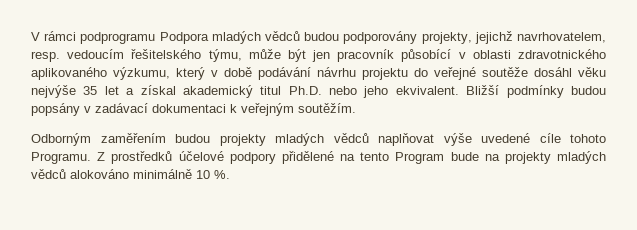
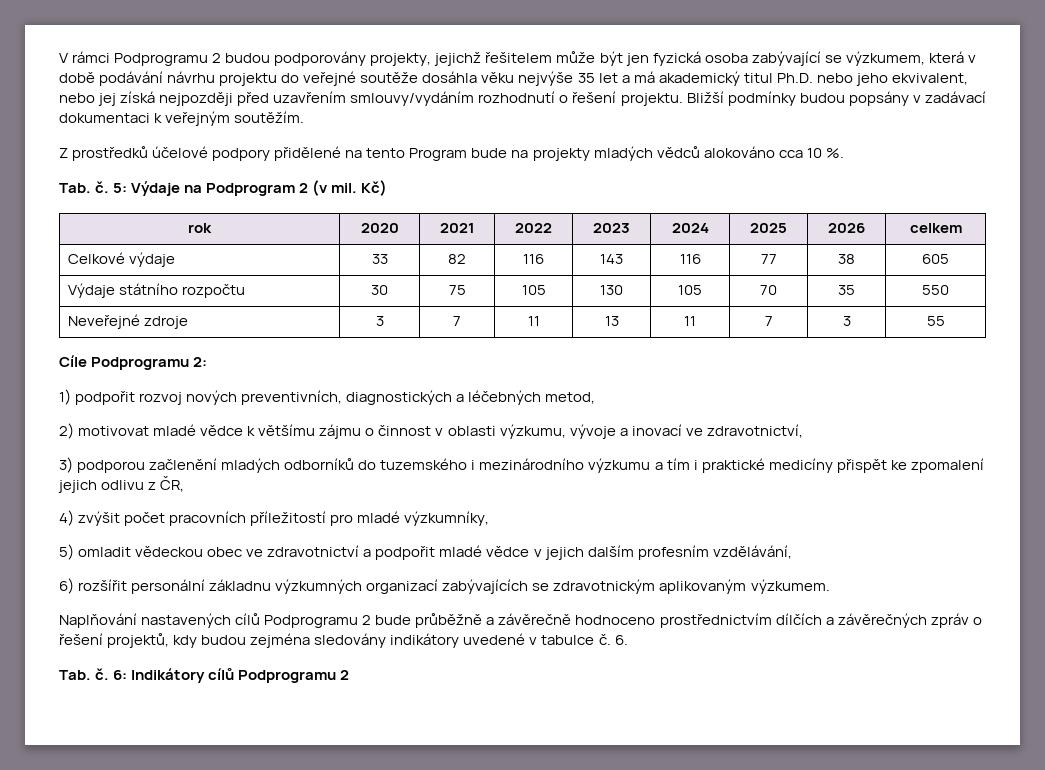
[80,31,606,44] [31,49,606,62] [31,67,205,80] podprogramu Podpora mladých vědců budou podporovány projekty, jejichž navrhovatelem, resp. vedoucím řešitelského týmu, může být jen pracovník působící v oblasti zdravotnického aplikovaného výzkumu, který -> [114,51,964,66] Podprogramu 2 budou podporovány projekty, jejichž řešitelem může být jen fyzická osoba zabývající se výzkumem, která
[534,67,572,77] dosáhl -> [422,71,478,83] dosáhla
[140,85,176,95] získal -> [633,71,655,83] má
[395,86,459,95] ekvivalent. -> [891,73,968,85] [59,91,683,106] ekvivalent, nebo jej získá nejpozději před uzavřením smlouvy/vydáním rozhodnutí o řešení projektu.
[31,133,606,146] [31,152,91,164] Odborným zaměřením budou projekty mladých vědců naplňovat výše uvedené cíle tohoto Programu. -> (305, 117) none
[133,169,192,179] minimálně -> [778,150,803,158] cca
(230, 174) none -> [59,180,388,196] [188,223,212,233] [360,223,399,233] [439,223,475,233] [515,223,552,233] [593,223,630,233] [671,223,709,233] [750,223,787,233] [828,223,865,233] [909,223,962,233] [67,252,175,267] [371,254,388,264] [448,254,466,264] [523,254,544,264] [600,254,623,264] [679,254,701,264] [760,254,777,264] [838,254,855,264] [922,254,949,264] [67,283,245,298] [371,285,388,295] [448,285,466,295] [521,285,546,295] [600,285,623,295] [678,285,702,295] [760,285,777,295] [838,285,855,295] [922,285,949,295] [67,314,188,329] [375,316,384,326] [453,316,461,326] [527,316,540,326] [604,316,619,326] [684,316,696,326] [764,316,773,326] [842,316,851,326] [926,316,945,326] [59,355,208,370] [59,389,596,405] [59,423,803,439] [59,457,984,473] [58,476,185,493] [59,510,490,526] [59,544,792,560] [59,578,830,594] [59,613,982,628] [59,633,628,648] [59,668,350,683] // Tab. č. 5: Výdaje na Podprogram 2 (v mil. Kč) // rok | 2020 | 2021 | 2022 | 2023 | 2024 | 2025 | 2026 | celkem // Celkové výdaje | 33 | 82 | 116 | 143 | 116 | 77 | 38 | 605 // Výdaje státního rozpočtu | 30 | 75 | 105 | 130 | 105 | 70 | 35 | 550 // Neveřejné zdroje | 3 | 7 | 11 | 13 | 11 | 7 | 3 | 55 // Cíle Podprogramu 2: // 1) podpořit rozvoj nových preventivních, diagnostických a léčebných metod, // 2) motivovat mladé vědce k většímu zájmu o činnost v oblasti výzkumu, vývoje a inovací ve zdravotnictví, // 3) podporou začlenění mladých odborníků do tuzemského i mezinárodního výzkumu a tím i praktické medicíny přispět ke zpomalení jejich odlivu z ČR, // 4) zvýšit počet pracovních příležitostí pro mladé výzkumníky, // 5) omladit vědeckou obec ve zdravotnictví a podpořit mladé vědce v jejich dalším profesním vzdělávání, // 6) rozšířit personální základnu výzkumných organizací zabývajících se zdravotnickým aplikovaným výzkumem. // Naplňování nastavených cílů Podprogramu 2 bude průběžně a závěrečně hodnoceno prostřednictvím dílčích a závěrečných zpráv o řešení projektů, kdy budou zejména sledovány indikátory uvedené v tabulce č. 6. // Tab. č. 6: Indikátory cílů Podprogramu 2

